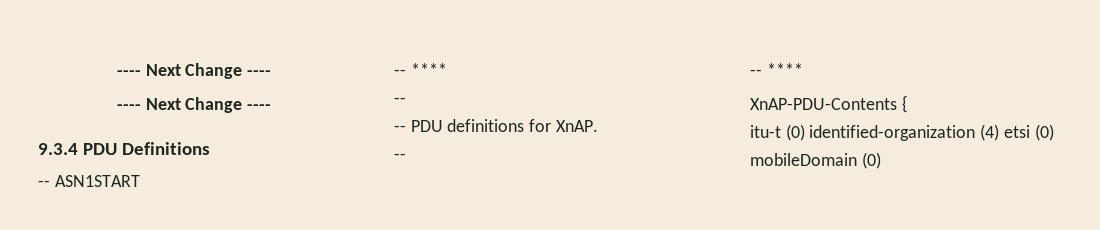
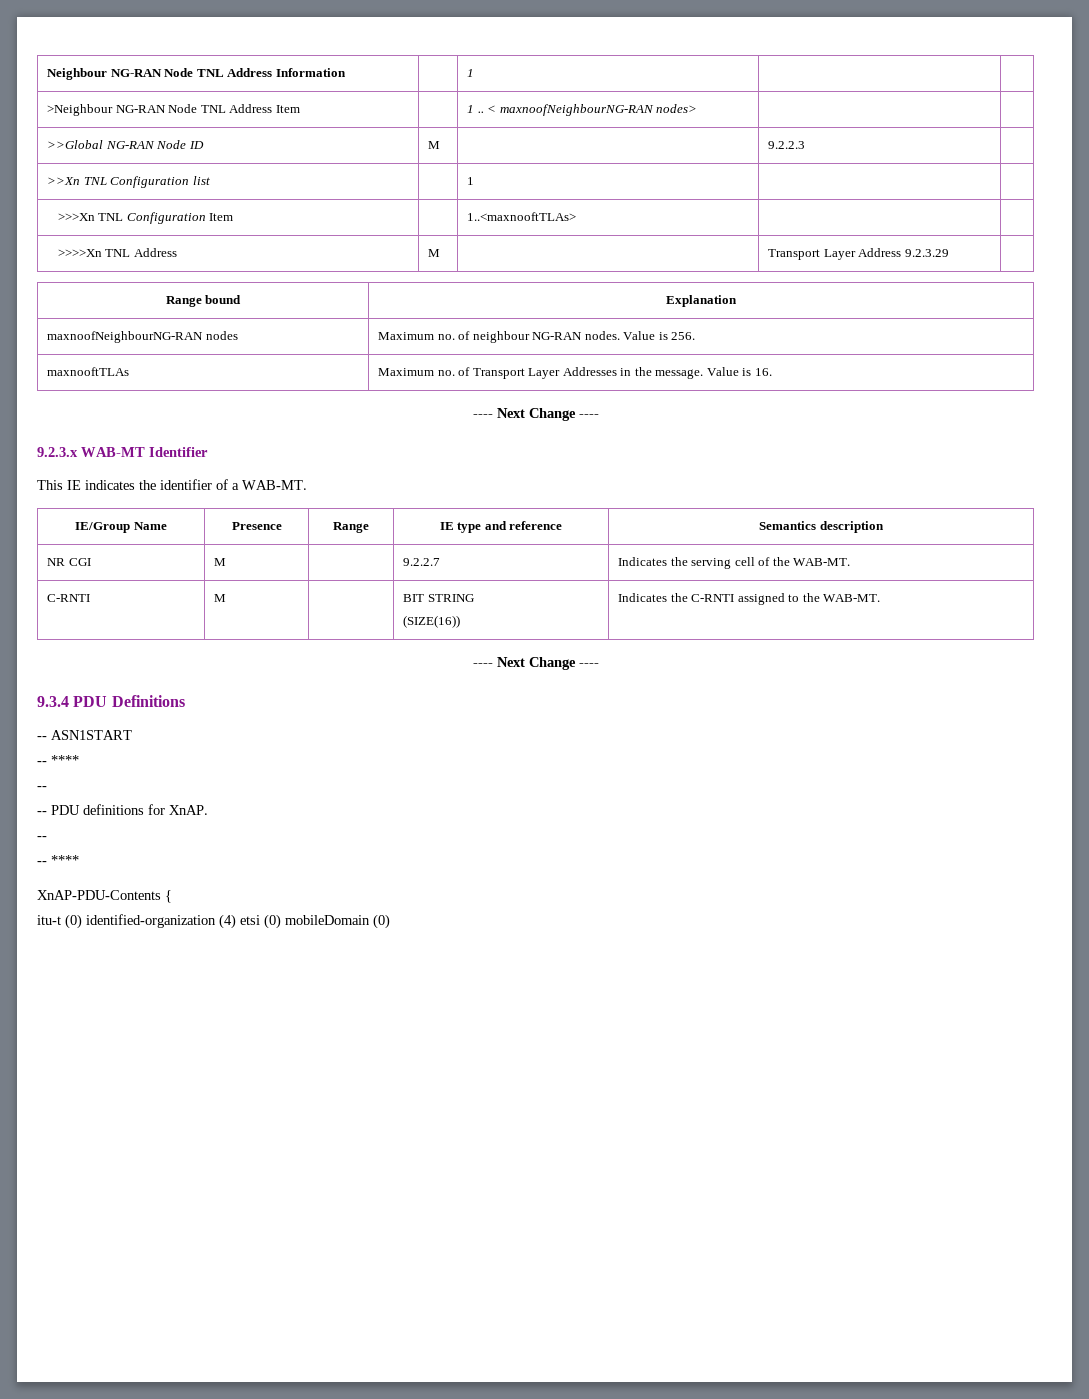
[116,63,272,79] ---- Next Change ---- -> [47,68,346,80] [467,69,475,77] [47,104,300,116] [467,104,698,116] [47,140,204,149] [428,141,441,149] [768,141,806,149] [47,176,210,188] [467,177,475,185] [57,212,234,224] [467,212,577,221] [57,248,177,257] [428,249,441,257] [768,248,949,260] [165,295,242,307] [666,295,737,307] [47,331,238,343] [378,331,696,343] [47,367,130,376] [378,367,772,379] [472,408,599,421] [37,447,208,457] [37,479,307,490] [75,522,167,533] [231,522,282,530] [333,522,369,533] [439,521,563,533] [759,521,884,533] [47,558,91,566] [214,558,227,566] [403,558,441,566] [618,557,851,569] [47,594,91,602] [214,594,227,602] [403,594,474,602] [403,615,461,628] [618,593,881,605] Neighbour NG-RAN Node TNL Address Information | | 1 | | // >Neighbour NG-RAN Node TNL Address Item | | 1 .. < maxnoofNeighbourNG-RAN nodes> | | // >>Global NG-RAN Node ID | M | | 9.2.2.3 | // >>Xn TNL Configuration list | | 1 | | // >>>Xn TNL Configuration Item | | 1..<maxnooftTLAs> | | // >>>>Xn TNL Address | M | | Transport Layer Address 9.2.3.29 | // Range bound | Explanation // maxnoofNeighbourNG-RAN nodes | Maximum no. of neighbour NG-RAN nodes. Value is 256. // maxnooftTLAs | Maximum no. of Transport Layer Addresses in the message. Value is 16. // ---- Next Change ---- // 9.2.3.x WAB-MT Identifier // This IE indicates the identifier of a WAB-MT. // IE/Group Name | Presence | Range | IE type and reference | Semantics description // NR CGI | M | | 9.2.2.7 | Indicates the serving cell of the WAB-MT. // C-RNTI | M | | BIT STRING // (SIZE(16)) | Indicates the C-RNTI assigned to the WAB-MT.

